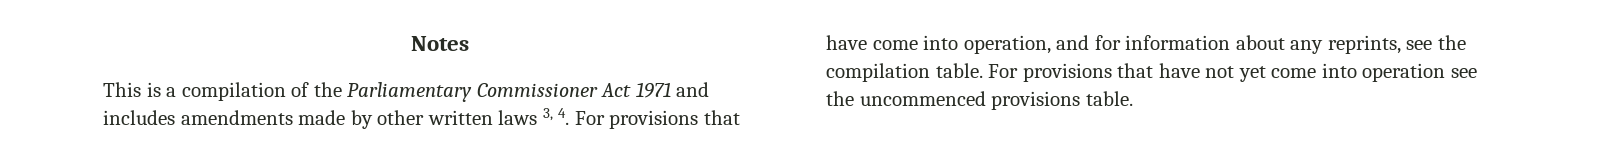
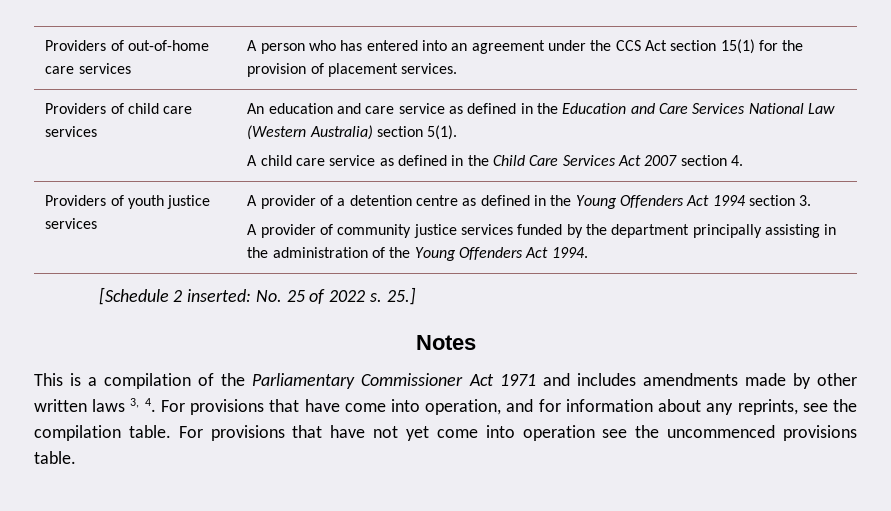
(410, 43) none -> [45,40,210,51] [45,63,131,74] [247,39,804,54] [247,63,458,77] [45,103,193,114] [45,126,98,137] [247,103,835,114] [247,125,458,140] [247,155,743,166] [45,195,211,209] [45,218,98,229] [247,195,812,209] [247,224,837,238] [247,247,588,261] [98,287,416,305] Providers of out-of-home care services | A person who has entered into an agreement under the CCS Act section 15(1) for the provision of placement services. // Providers of child care services | An education and care service as defined in the Education and Care Services National Law (Western Australia) section 5(1). // A child care service as defined in the Child Care Services Act 2007 section 4. // Providers of youth justice services | A provider of a detention centre as defined in the Young Offenders Act 1994 section 3. // A provider of community justice services funded by the department principally assisting in the administration of the Young Offenders Act 1994. // [Schedule 2 inserted: No. 25 of 2022 s. 25.] //

